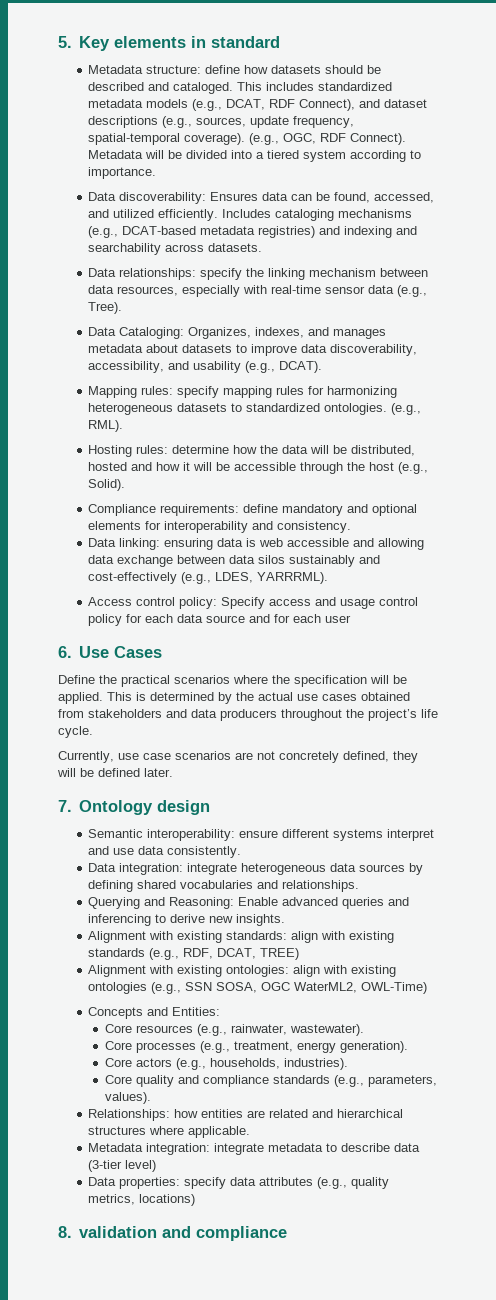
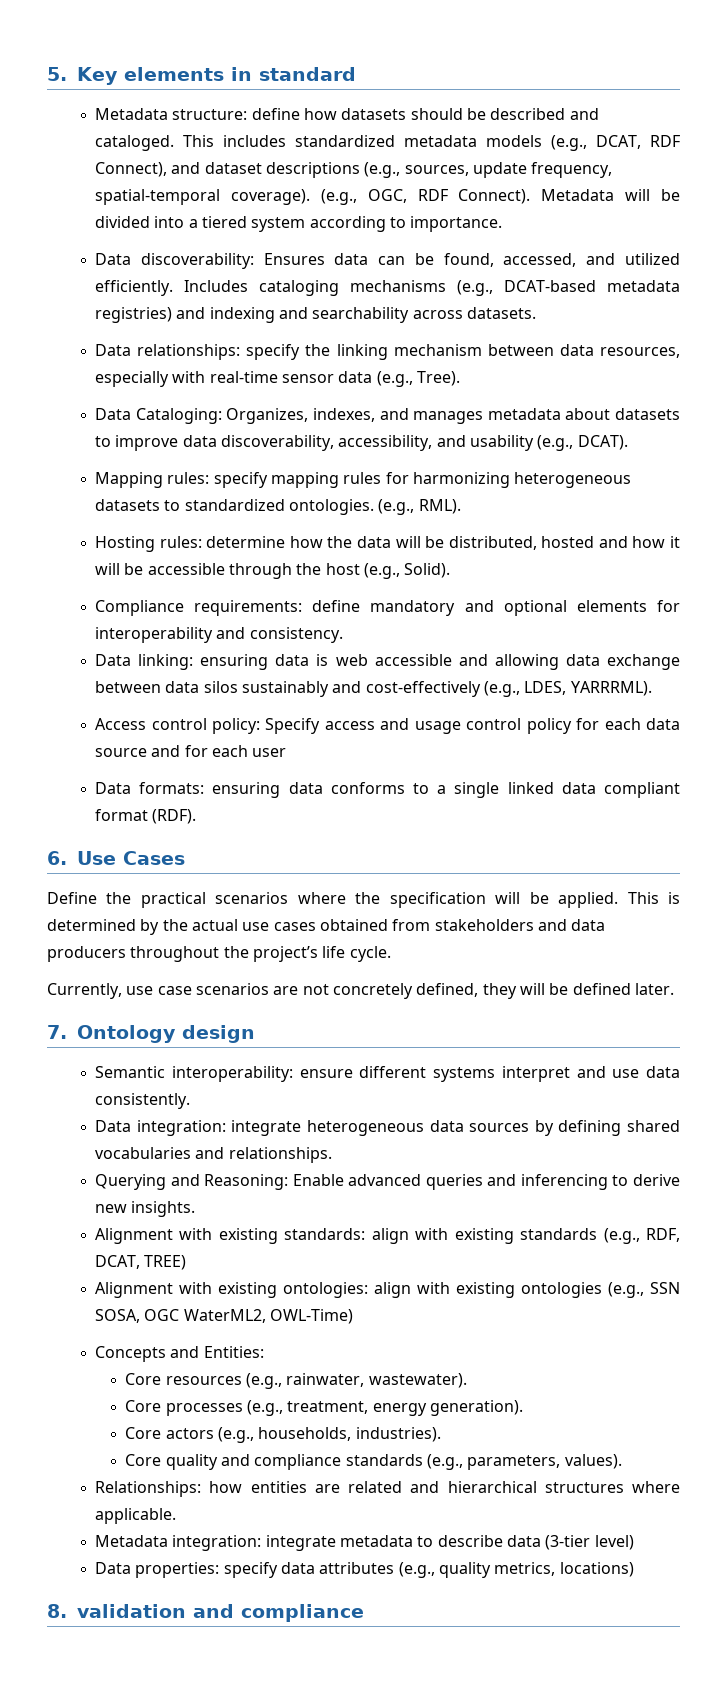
(352, 619) none -> [95,782,680,798] [95,809,197,824] // Data formats: ensuring data conforms to a single linked data compliant format (RDF).

